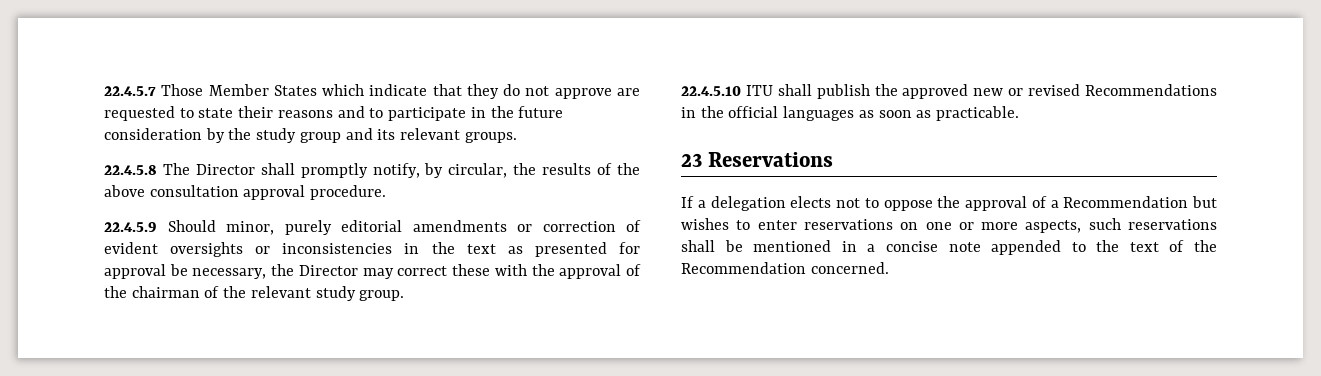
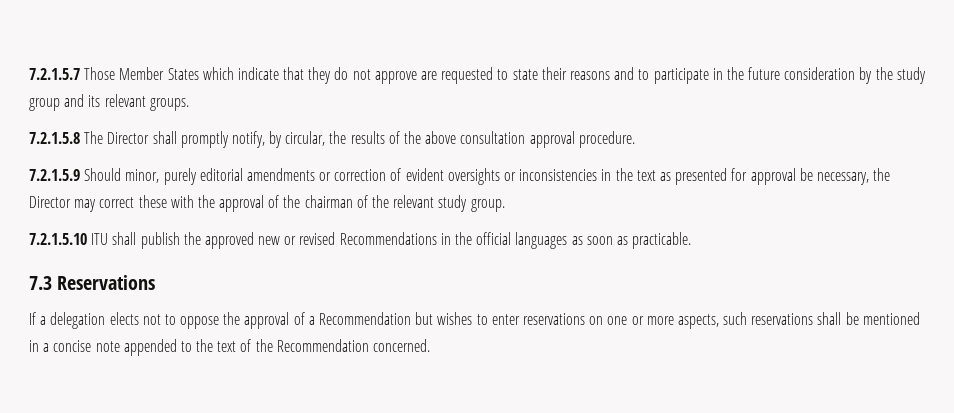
[104,86,156,96] 22.4.5.7 -> [29,68,80,80] 7.2.1.5.7
[104,165,157,175] 22.4.5.8 -> [29,132,80,144] 7.2.1.5.8
[104,222,157,232] 22.4.5.9 -> [29,169,80,181] 7.2.1.5.9
[681,86,741,96] 22.4.5.10 -> [29,233,87,245] 7.2.1.5.10
[681,153,702,167] 23 -> [29,276,52,290] 7.3

